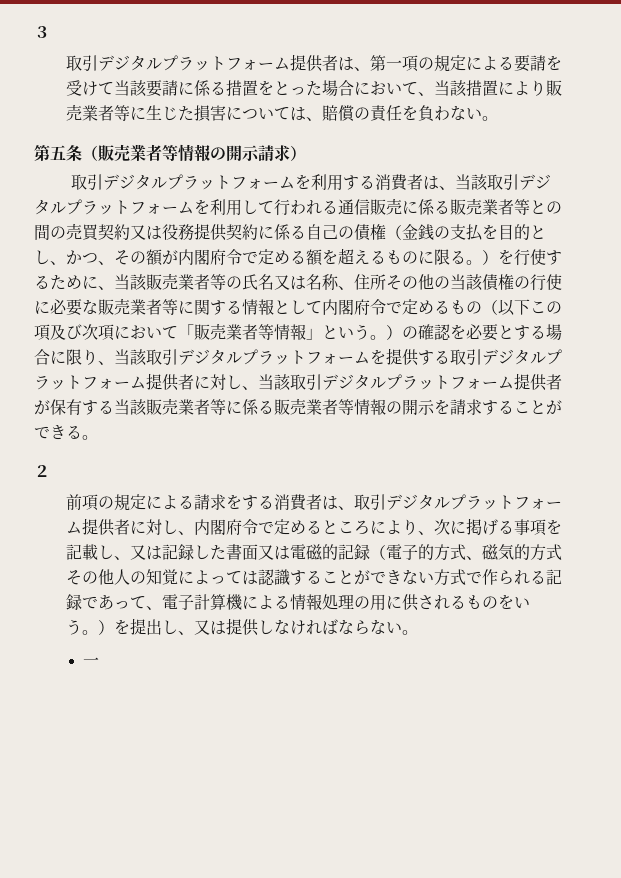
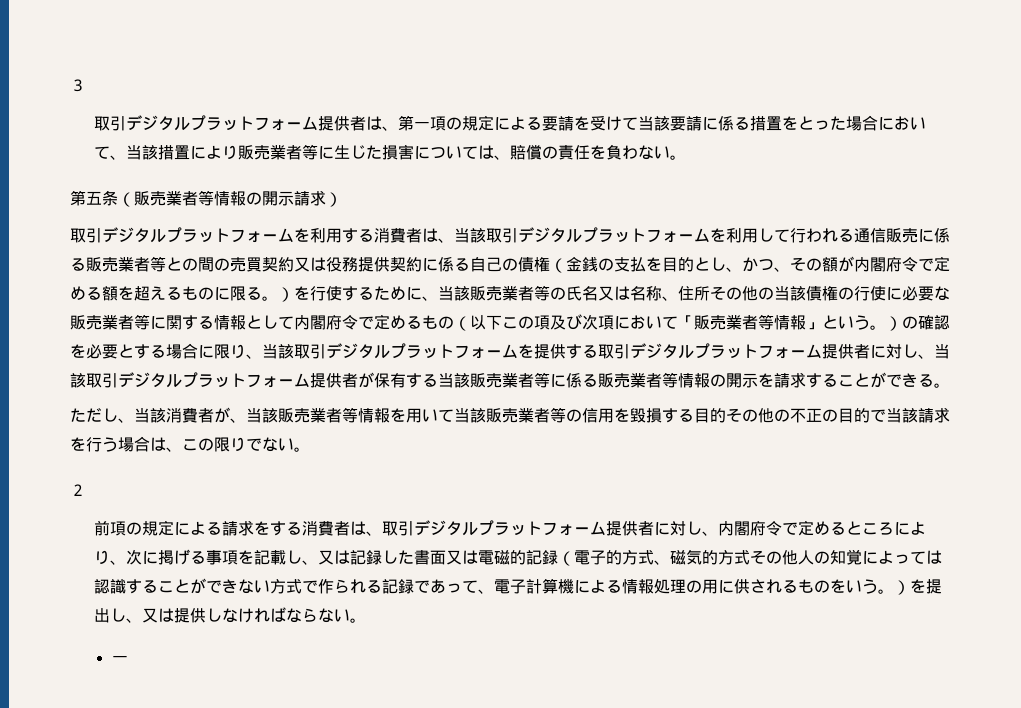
(98, 437) none -> [70,407,950,423] [70,436,310,452] // ただし、当該消費者が、当該販売業者等情報を用いて当該販売業者等の信用を毀損する目的その他の不正の目的で当該請求を行う場合は、この限りでない。

